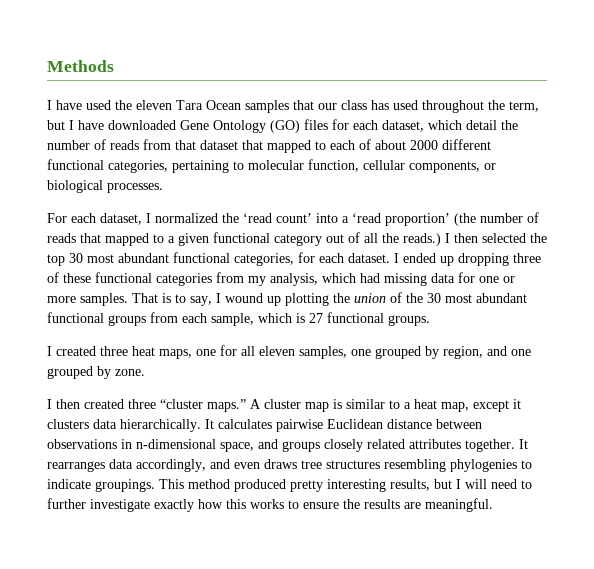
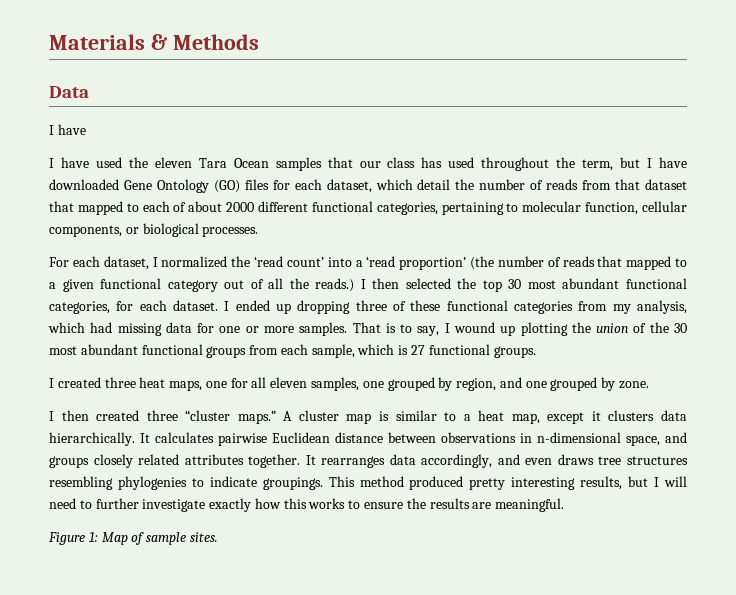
(47, 66) none -> [49,34,167,50] Materials &
(114, 66) none -> [49,86,89,98] [49,124,86,135] // Data // I have
(493, 505) none -> [48,532,218,545] // Figure 1: Map of sample sites.

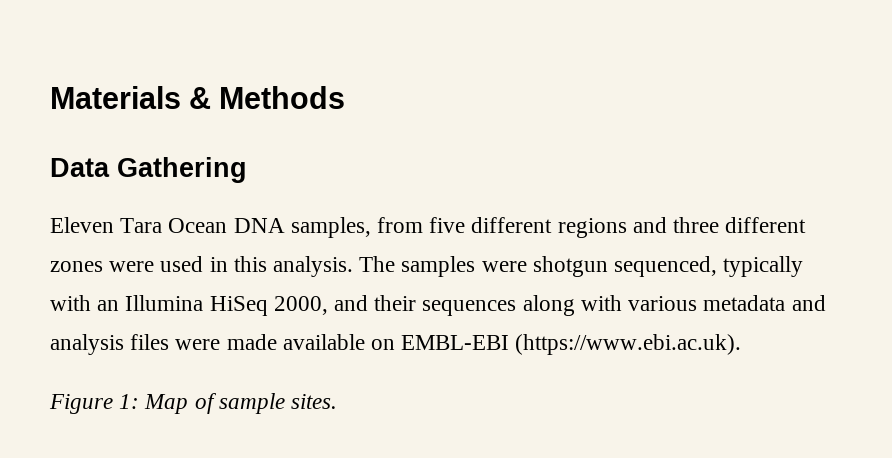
[49,124,86,135] [49,157,688,171] [49,179,687,193] [49,201,687,215] [49,223,259,237] [49,256,687,270] [49,278,687,292] [49,300,688,314] [48,322,688,336] [49,344,536,358] [49,377,650,391] [49,410,687,424] [49,432,687,446] [49,454,689,468] [49,476,687,490] [49,498,565,512] // I have // I have used the eleven Tara Ocean samples that our class has used throughout the term, but I have downloaded Gene Ontology (GO) files for each dataset, which detail the number of reads from that dataset that mapped to each of about 2000 different functional categories, pertaining to molecular function, cellular components, or biological processes. // For each dataset, I normalized the ‘read count’ into a ‘read proportion’ (the number of reads that mapped to a given functional category out of all the reads.) I then selected the top 30 most abundant functional categories, for each dataset. I ended up dropping three of these functional categories from my analysis, which had missing data for one or more samples. That is to say, I wound up plotting the union of the 30 most abundant functional groups from each sample, which is 27 functional groups. // I created three heat maps, one for all eleven samples, one grouped by region, and one grouped by zone. // I then created three “cluster maps.” A cluster map is similar to a heat map, except it clusters data hierarchically. It calculates pairwise Euclidean distance between observations in n-dimensional space, and groups closely related attributes together. It rearranges data accordingly, and even draws tree structures resembling phylogenies to indicate groupings. This method produced pretty interesting results, but I will need to further investigate exactly how this works to ensure the results are meaningful. -> [117,157,247,183] [50,217,807,238] [50,256,804,277] [50,295,826,316] [50,334,742,355] Gathering // Eleven Tara Ocean DNA samples, from five different regions and three different zones were used in this analysis. The samples were shotgun sequenced, typically with an Illumina HiSeq 2000, and their sequences along with various metadata and analysis files were made available on EMBL-EBI (https://www.ebi.ac.uk).

